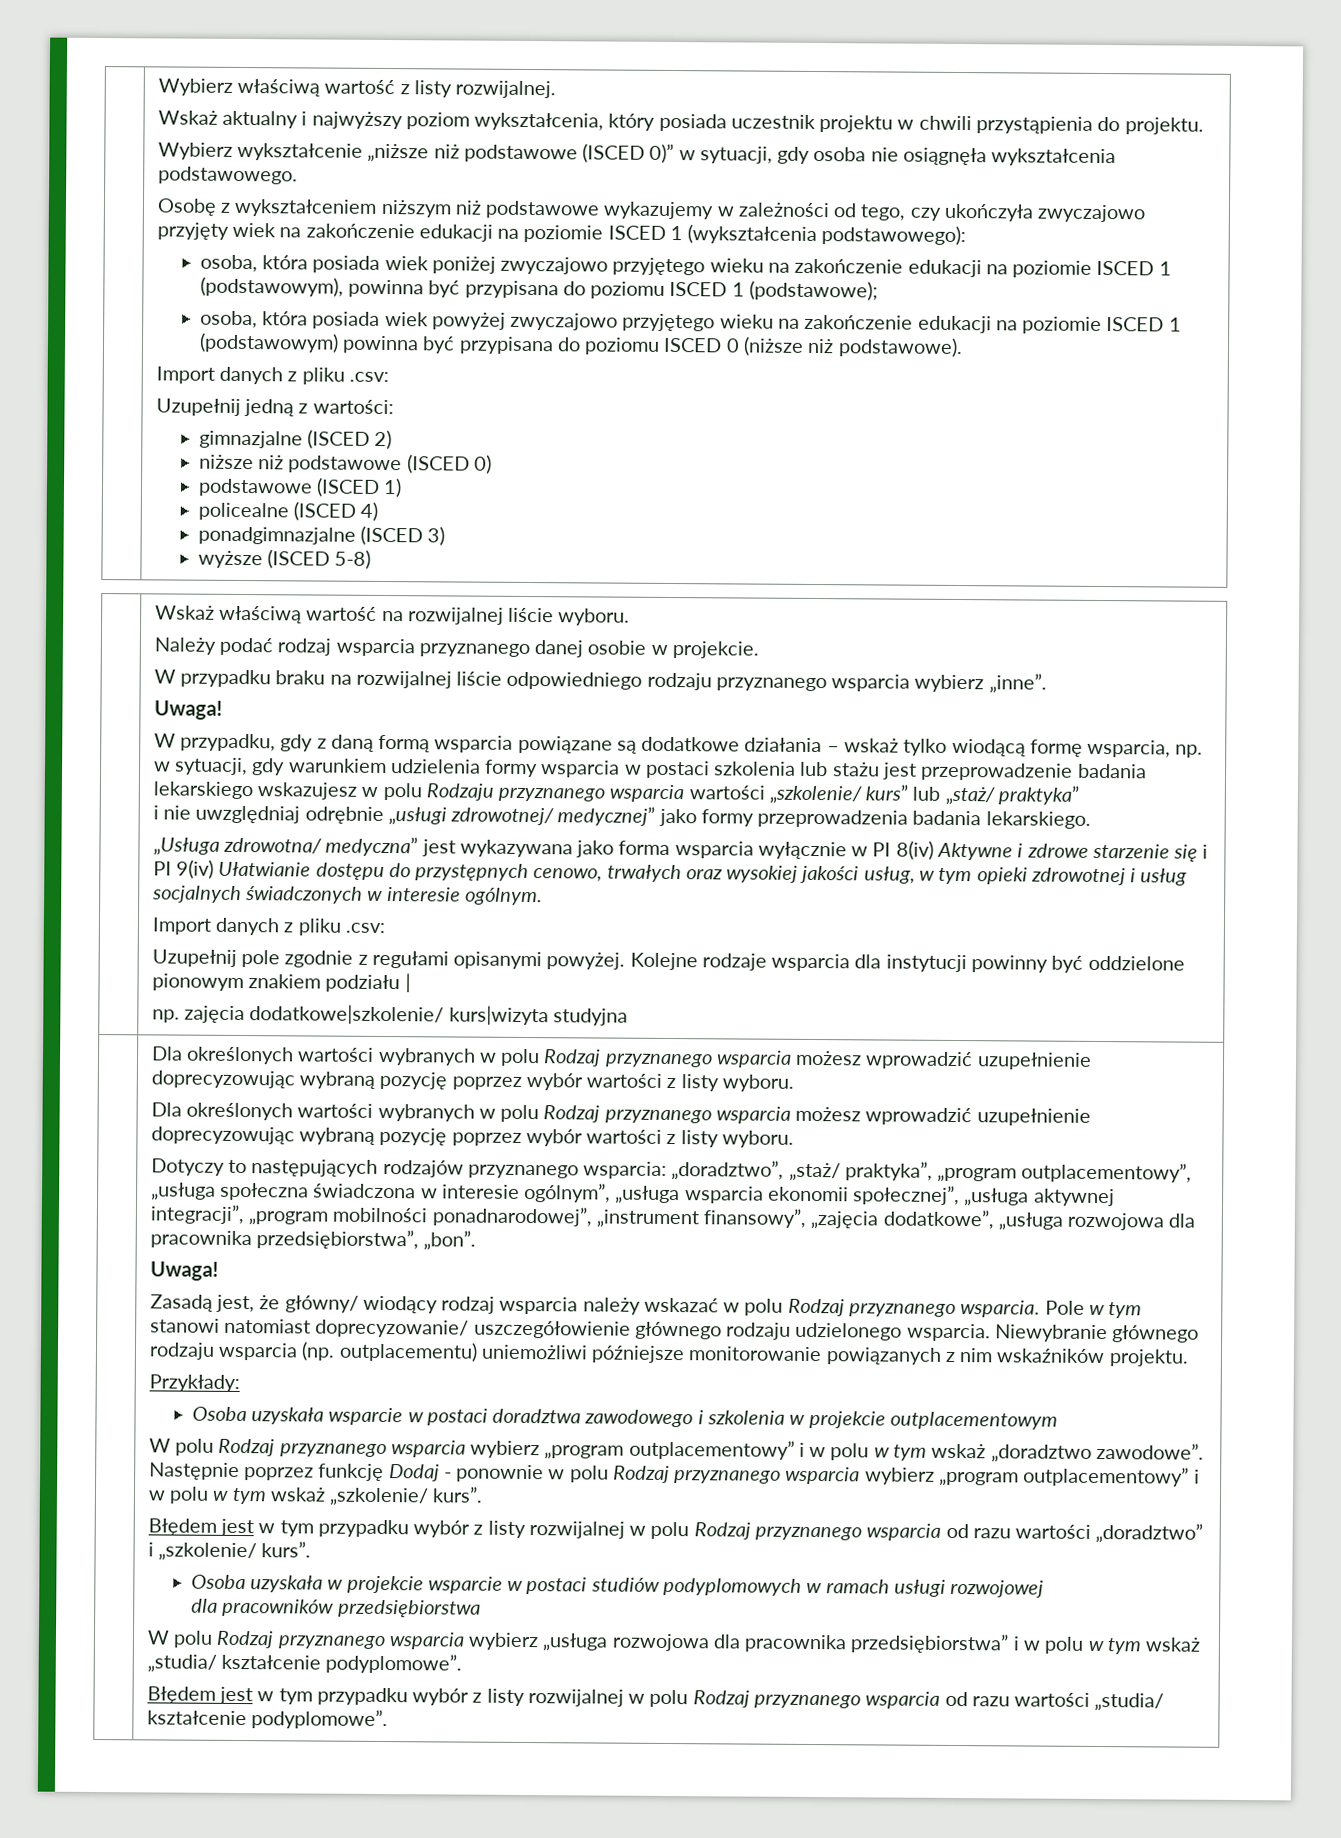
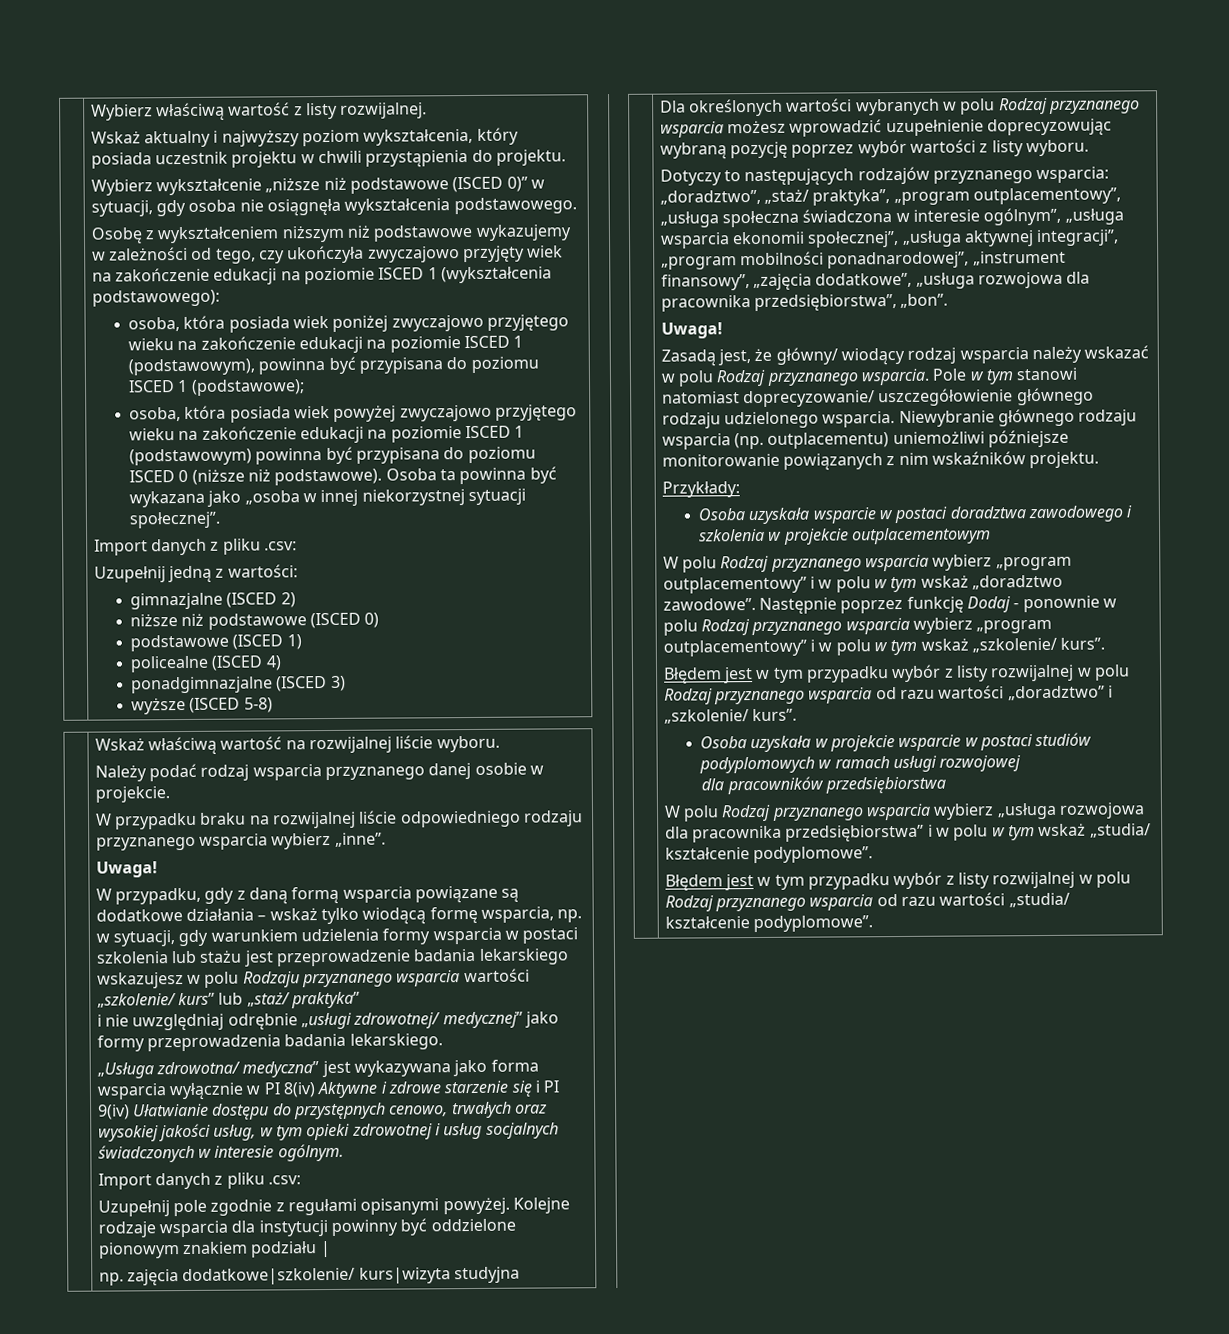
(963, 347) none -> [385,466,557,485] [129,488,527,508] [129,511,222,529] Osoba ta powinna być wykazana jako „osoba w innej niekorzystnej sytuacji społecznej”.
[150,1102,1091,1126] [150,1126,794,1148] // Dla określonych wartości wybranych w polu Rodzaj przyznanego wsparcia możesz wprowadzić uzupełnienie doprecyzowując wybraną pozycję poprzez wybór wartości z listy wyboru. -> (1089, 148) none

